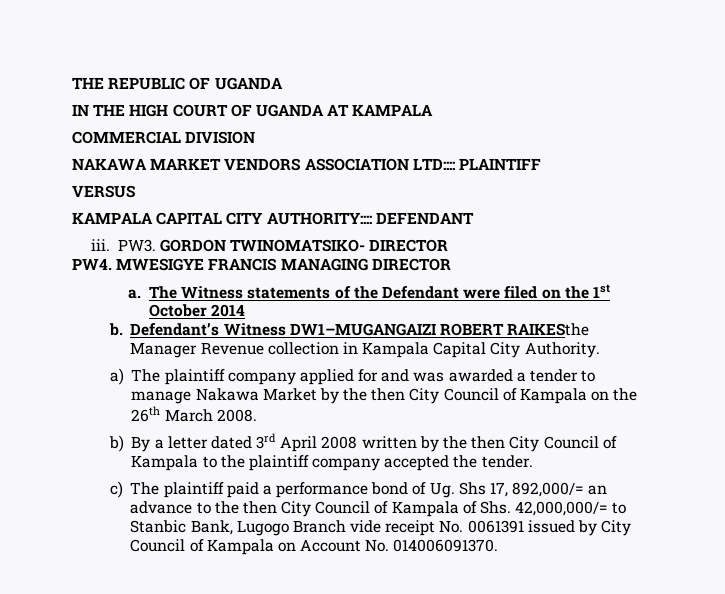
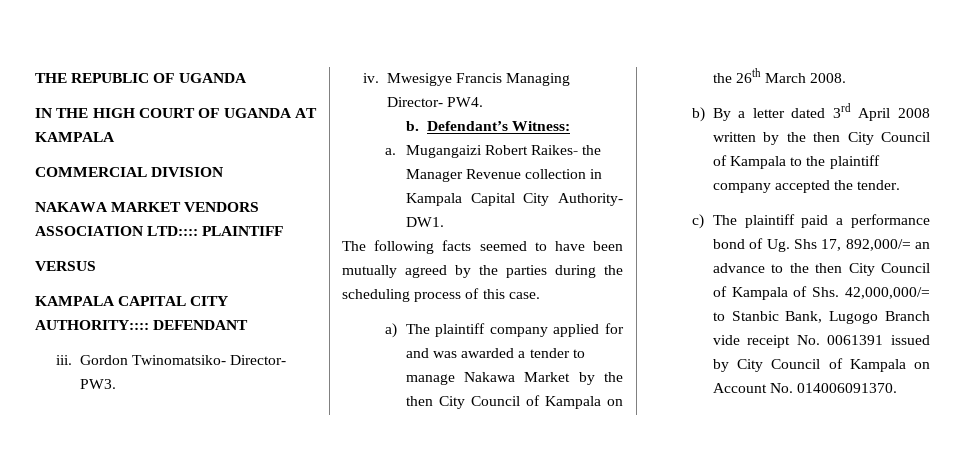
[117,239,449,252] [72,258,451,271] [128,284,610,299] [149,304,246,317] [108,323,590,336] PW3. GORDON TWINOMATSIKO- DIRECTOR // PW4. MWESIGYE FRANCIS MANAGING DIRECTOR // a. The Witness statements of the Defendant were filed on the 1st October 2014 // b. Defendant’s Witness DW1–MUGANGAIZI ROBERT RAIKESthe -> [80,355,287,365] [80,379,117,389] [363,73,571,86] [387,97,484,107] [405,121,571,131] [384,145,602,158] Gordon Twinomatsiko- Director- PW3. // iv. Mwesigye Francis Managing Director- PW4. // b. Defendant’s Witness: // a. Mugangaizi Robert Raikes- the
[524,342,600,358] Authority. -> [558,193,623,206] [405,217,444,227] [342,240,623,254] [342,265,623,278] [342,288,540,302] Authority- DW1. // The following facts seemed to have been mutually agreed by the parties during the scheduling process of this case.

